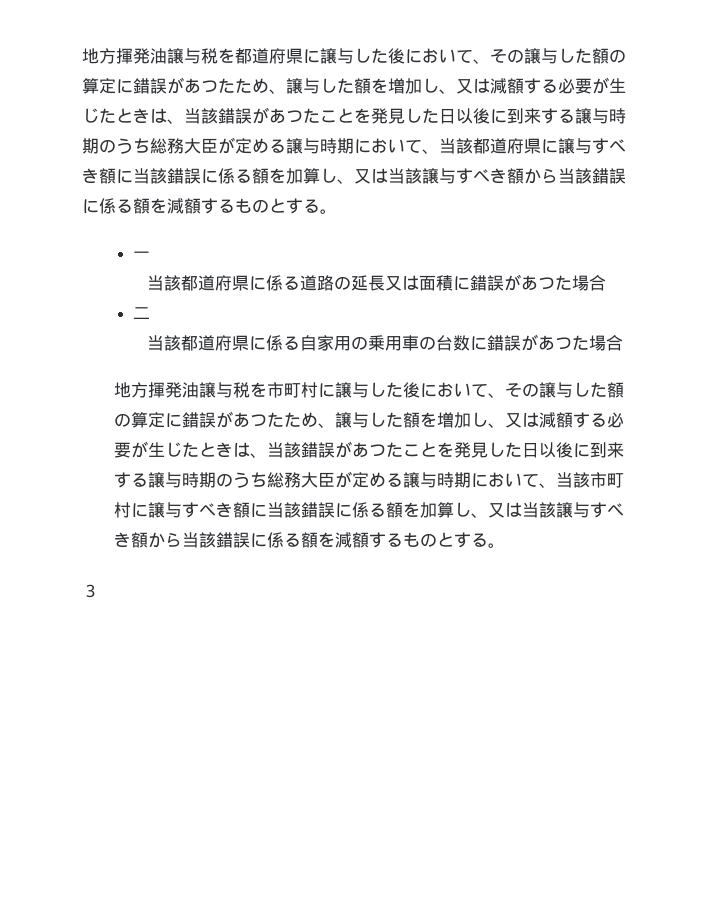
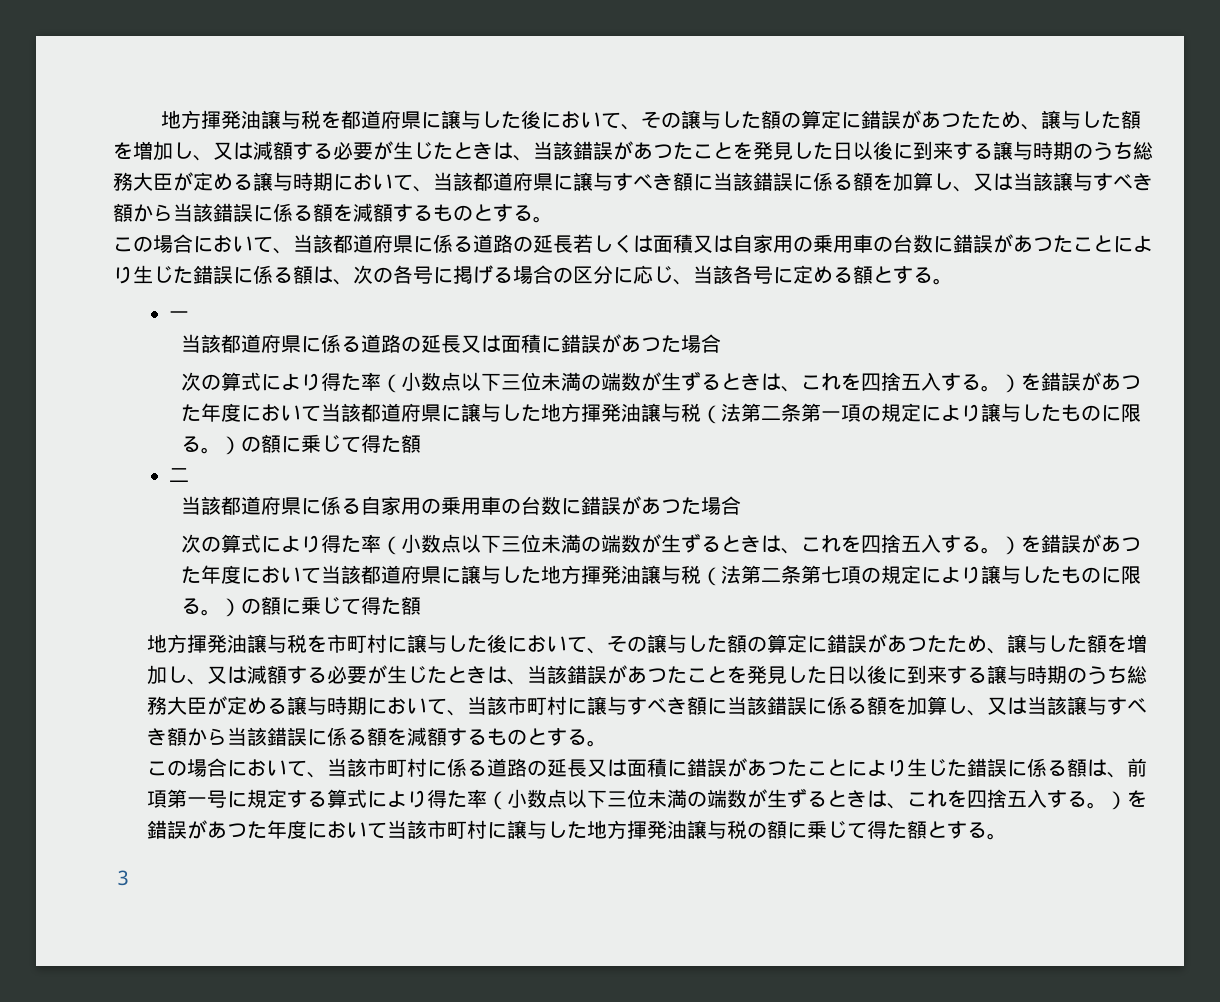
(337, 211) none -> [113,234,1153,254] [113,265,953,285] // この場合において、当該都道府県に係る道路の延長若しくは面積又は自家用の乗用車の台数に錯誤があつたことにより生じた錯誤に係る額は、次の各号に掲げる場合の区分に応じ、当該各号に定める額とする。
(606, 283) none -> [180,371,1141,393] [180,403,1141,424] [180,434,421,455] // 次の算式により得た率（小数点以下三位未満の端数が生ずるときは、これを四捨五入する。）を錯誤があつた年度において当該都道府県に譲与した地方揮発油譲与税（法第二条第一項の規定により譲与したものに限る。）の額に乗じて得た額
(623, 343) none -> [180,533,1141,555] [180,565,1141,586] [180,596,421,617] // 次の算式により得た率（小数点以下三位未満の端数が生ずるときは、これを四捨五入する。）を錯誤があつた年度において当該都道府県に譲与した地方揮発油譲与税（法第二条第七項の規定により譲与したものに限る。）の額に乗じて得た額
(506, 545) none -> [146,758,1147,778] [146,788,1147,810] [146,820,1007,840] // この場合において、当該市町村に係る道路の延長又は面積に錯誤があつたことにより生じた錯誤に係る額は、前項第一号に規定する算式により得た率（小数点以下三位未満の端数が生ずるときは、これを四捨五入する。）を錯誤があつた年度において当該市町村に譲与した地方揮発油譲与税の額に乗じて得た額とする。

